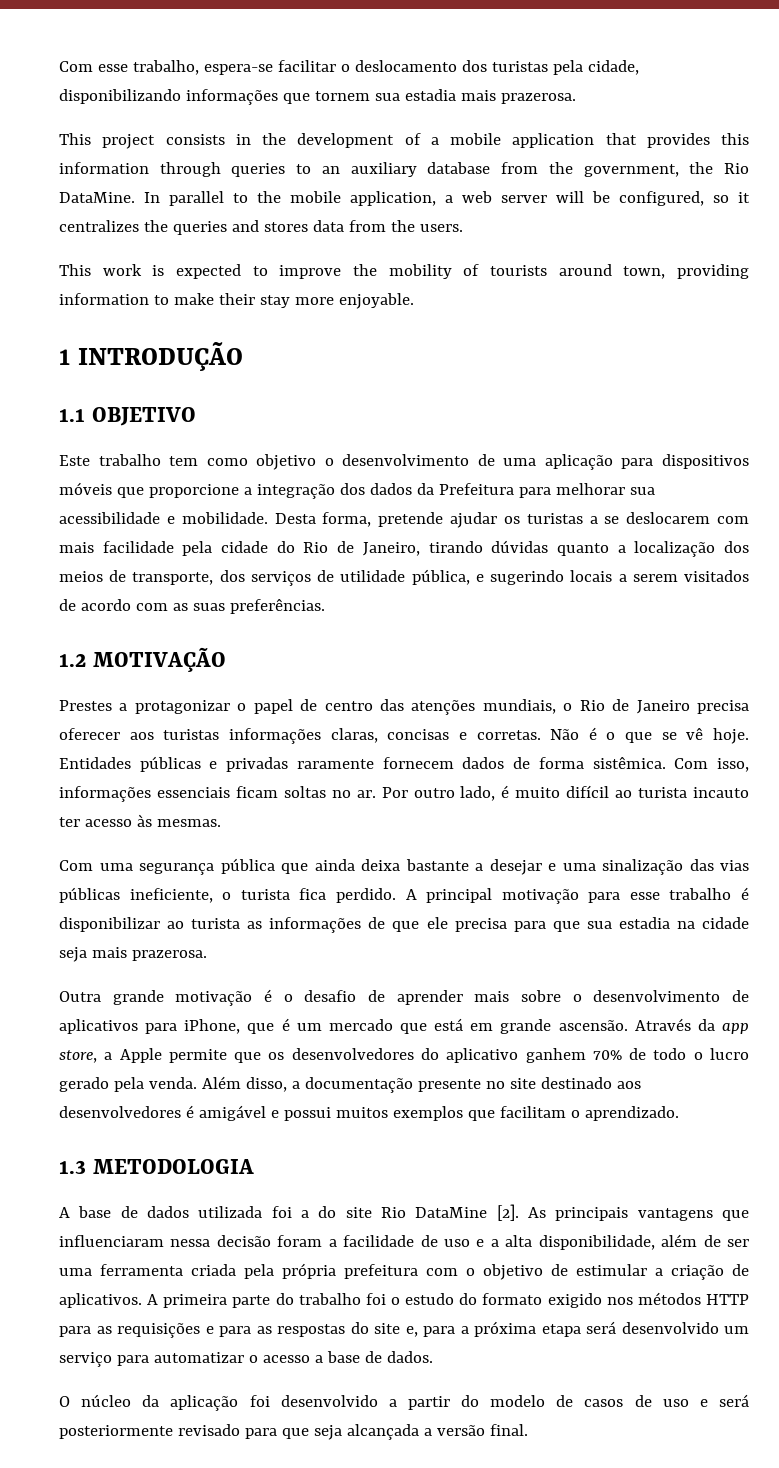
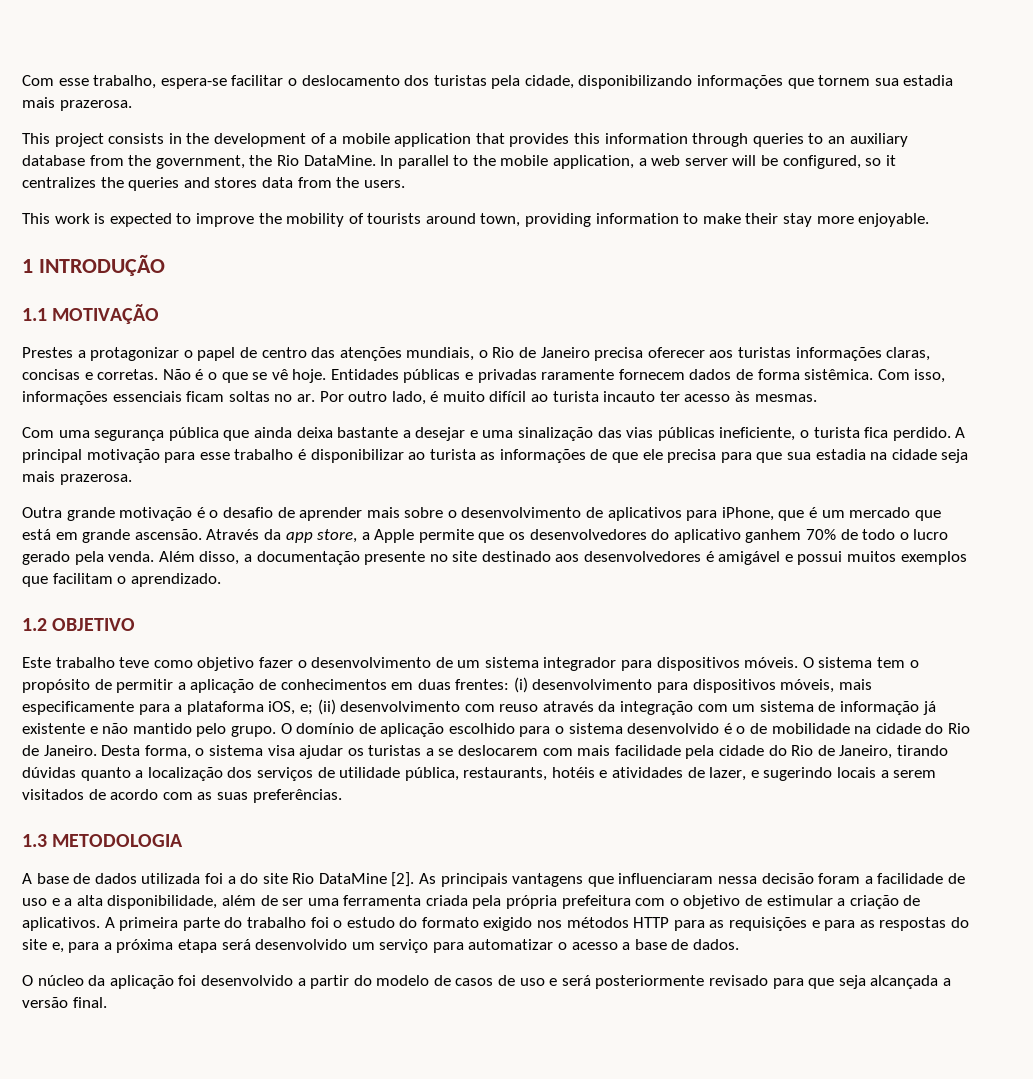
[91,407,196,426] [59,454,749,470] [59,482,655,499] [59,512,749,528] [59,540,750,557] [59,569,749,586] [59,599,325,614] [59,654,86,667] OBJETIVO // Este trabalho tem como objetivo o desenvolvimento de uma aplicação para dispositivos móveis que proporcione a integração dos dados da Prefeitura para melhorar sua acessibilidade e mobilidade. Desta forma, pretende ajudar os turistas a se deslocarem com mais facilidade pela cidade do Rio de Janeiro, tirando dúvidas quanto a localização dos meios de transporte, dos serviços de utilidade pública, e sugerindo locais a serem visitados de acordo com as suas preferências. // 1.2 -> (47, 314) none
(679, 1113) none -> [22,618,136,631] [22,657,919,671] [22,677,872,693] [22,699,936,715] [22,723,970,737] [22,745,948,759] [22,767,937,781] [22,789,342,803] // 1.2 OBJETIVO // Este trabalho teve como objetivo fazer o desenvolvimento de um sistema integrador para dispositivos móveis. O sistema tem o propósito de permitir a aplicação de conhecimentos em duas frentes: (i) desenvolvimento para dispositivos móveis, mais especificamente para a plataforma iOS, e; (ii) desenvolvimento com reuso através da integração com um sistema de informação já existente e não mantido pelo grupo. O domínio de aplicação escolhido para o sistema desenvolvido é o de mobilidade na cidade do Rio de Janeiro. Desta forma, o sistema visa ajudar os turistas a se deslocarem com mais facilidade pela cidade do Rio de Janeiro, tirando dúvidas quanto a localização dos serviços de utilidade pública, restaurants, hotéis e atividades de lazer, e sugerindo locais a serem visitados de acordo com as suas preferências.

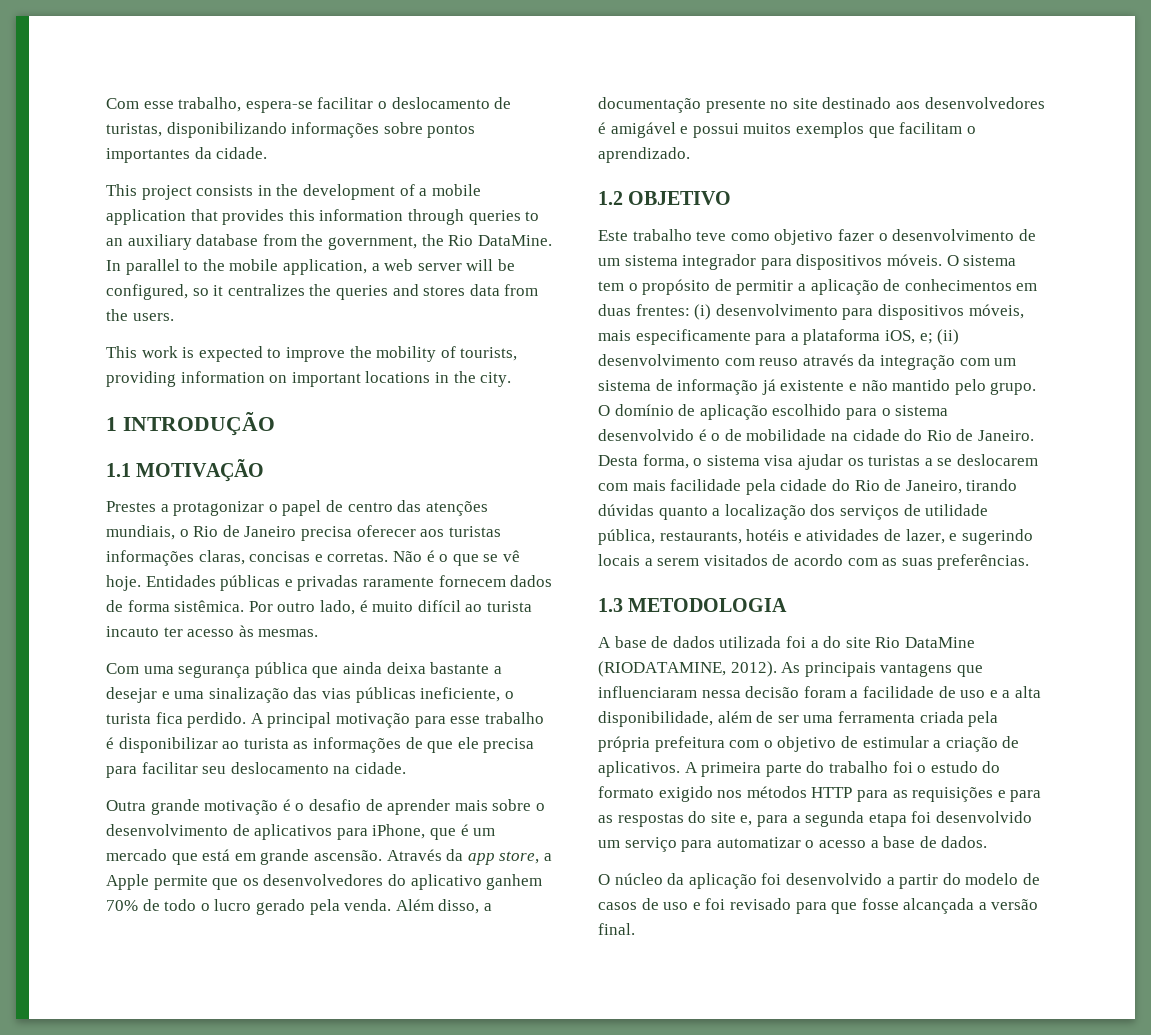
[404,75,954,89] [22,97,132,111] dos turistas pela cidade, disponibilizando informações que tornem sua estadia mais prazerosa. -> [494,97,512,109] [106,122,476,138] [106,147,268,163] de turistas, disponibilizando informações sobre pontos importantes da cidade.
[367,213,930,227] tourists around town, providing information to make their stay more enjoyable. -> [460,347,518,361] [106,371,512,387] tourists, providing information on important locations in the city.
[877,369,946,383] [22,391,315,405] Com isso, informações essenciais ficam soltas no ar. -> (245, 606) none
[756,449,969,463] [22,471,132,485] que sua estadia na cidade seja mais prazerosa. -> [141,762,406,774] facilitar seu deslocamento na cidade.
[391,872,415,887] [2]. -> [598,661,777,677] (RIODATAMINE, 2012).
[116,939,251,953] próxima etapa será -> [805,811,932,827] segunda etapa foi
[561,975,705,989] será posteriormente -> [705,898,726,910] foi
[838,975,866,989] seja -> [861,898,899,910] fosse

